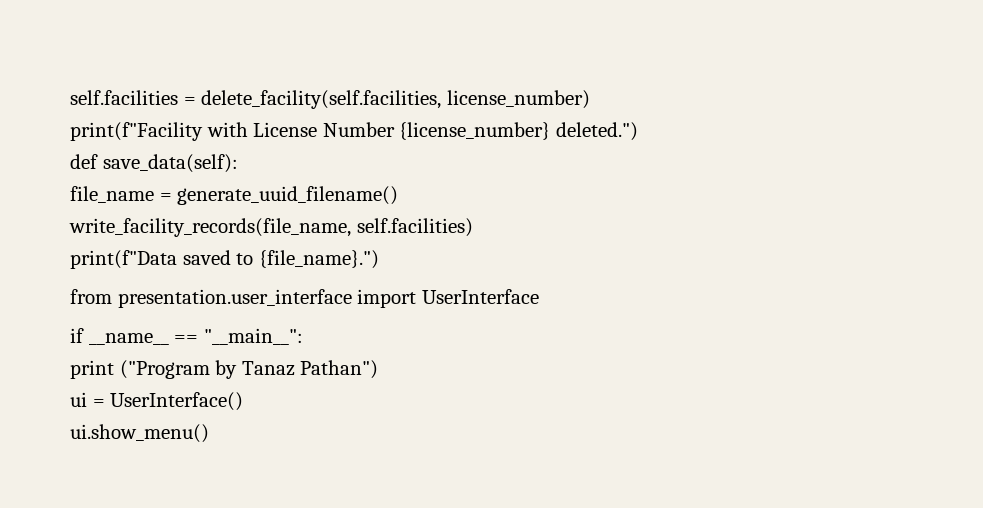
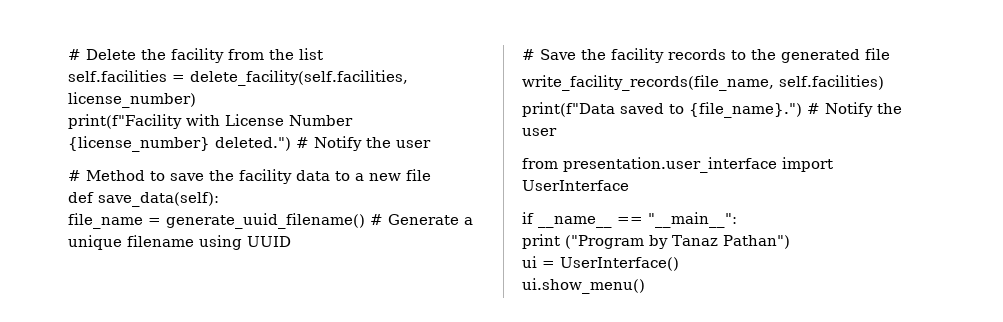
(70, 97) none -> [68,48,323,63] # Delete the facility from the list //
(638, 131) none -> [296,136,431,151] [68,169,431,184] # Notify the user // # Method to save the facility data to a new file
(399, 195) none -> [370,214,473,225] [68,235,291,250] [522,48,890,63] # Generate a unique filename using UUID // # Save the facility records to the generated file
(379, 259) none -> [807,102,902,117] [522,128,557,136] # Notify the user

